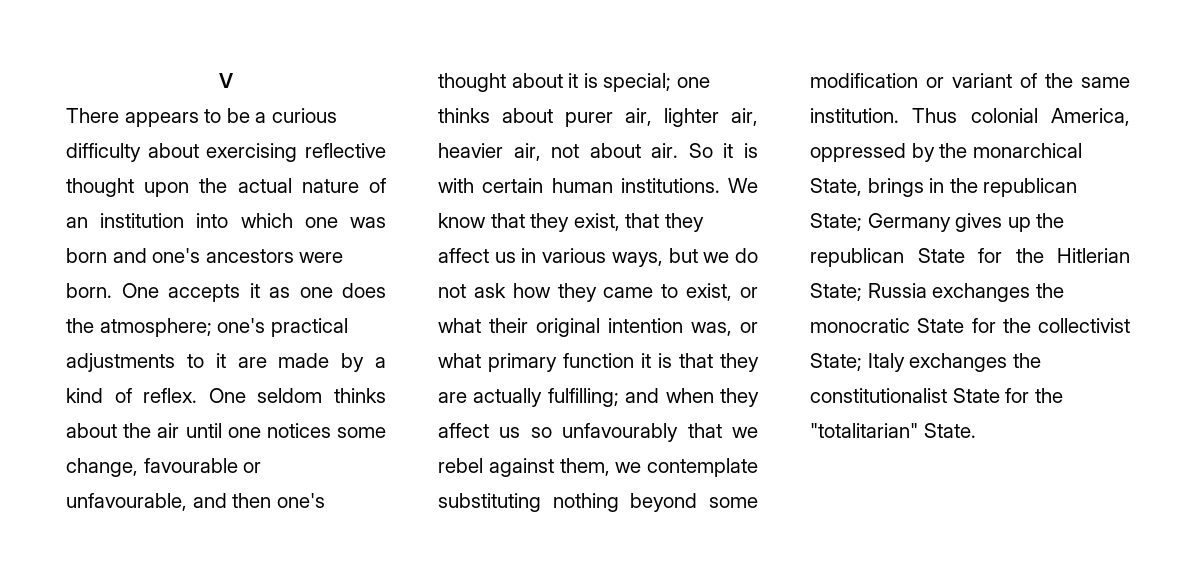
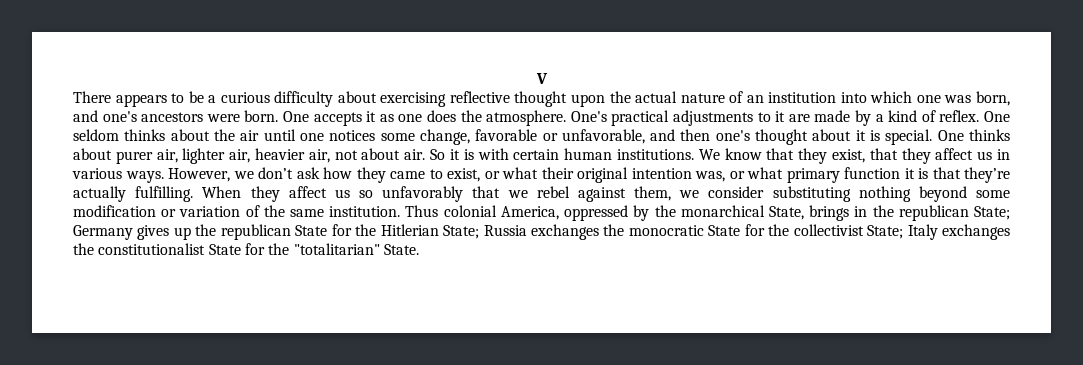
[66,248,107,263] born -> [975,91,1010,106] born,
[99,318,266,337] atmosphere; one's -> [486,110,607,126] atmosphere. One's
[143,458,262,473] [66,493,187,511] favourable or unfavourable, -> [475,129,645,144] favorable or unfavorable,
[603,73,710,92] special; one -> [885,129,964,145] special. One
[611,248,758,267] [438,284,466,298] ways, but we do not -> [125,167,293,183] ways. However, we don’t
[720,353,759,372] [438,388,714,407] they are actually fulfilling; and when -> [964,167,1010,183] [73,186,242,202] they’re actually fulfilling. When
[562,423,679,442] unfavourably -> [382,186,464,202] unfavorably
[647,458,758,477] contemplate -> [708,186,765,198] consider
[952,73,1012,88] variant -> [179,206,241,217] variation

